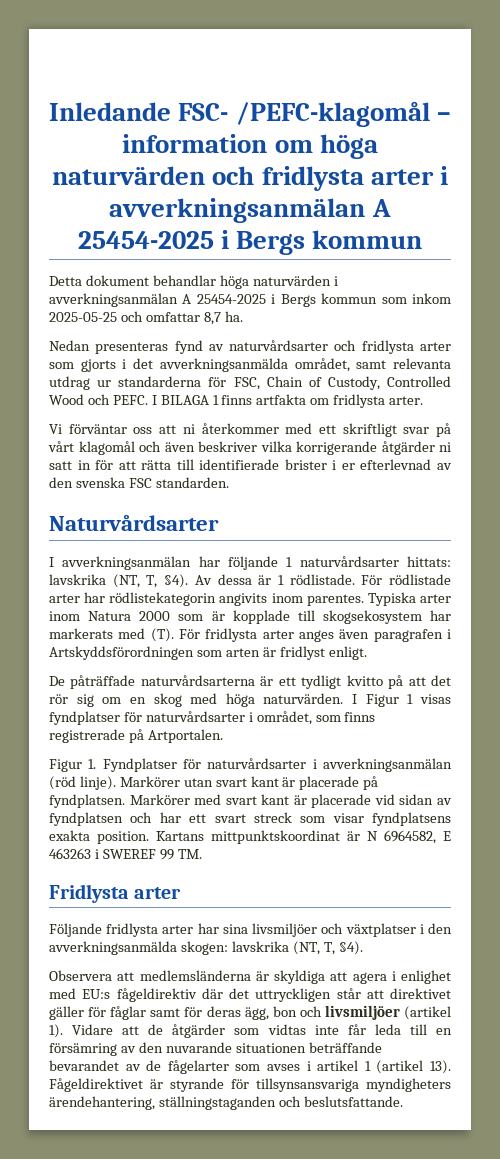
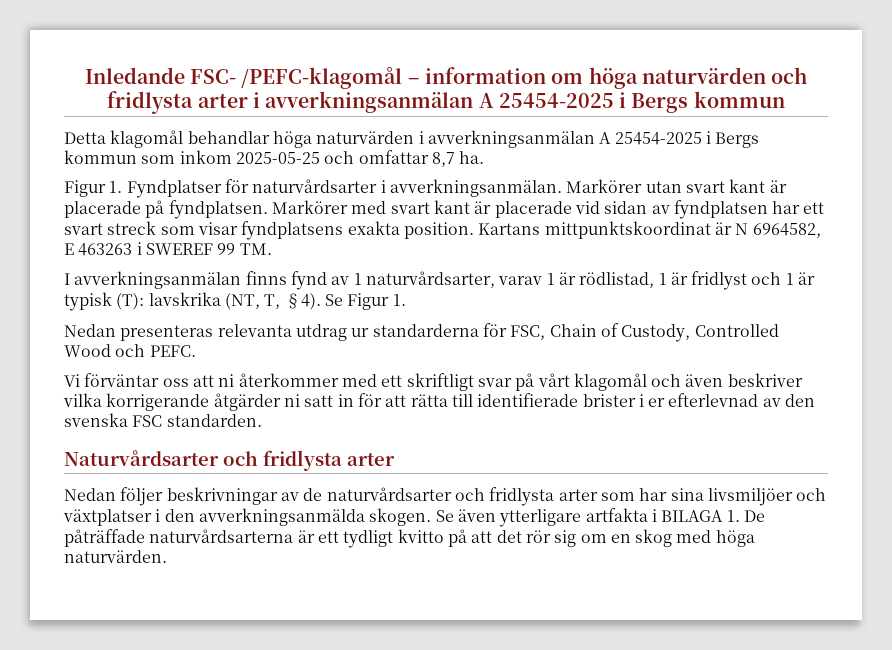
[85,275,149,286] dokument -> [110,130,184,148] klagomål
[49,340,451,354] [49,358,387,372] Nedan presenteras fynd av naturvårdsarter och fridlysta arter som gjorts i det avverkningsanmälda området, samt -> [64,179,787,198] [64,200,825,219] [64,221,821,240] [64,242,272,256] [64,271,816,290] [64,292,406,311] [64,324,214,341] Figur 1. Fyndplatser för naturvårdsarter i avverkningsanmälan. Markörer utan svart kant är placerade på fyndplatsen. Markörer med svart kant är placerade vid sidan av fyndplatsen har ett svart streck som visar fyndplatsens exakta position. Kartans mittpunktskoordinat är N 6964582, E 463263 i SWEREF 99 TM. // I avverkningsanmälan finns fynd av 1 naturvårdsarter, varav 1 är rödlistad, 1 är fridlyst och 1 är typisk (T): lavskrika (NT, T, §4). Se Figur 1. // Nedan presenteras
[151,394,424,408] I BILAGA 1 finns artfakta om fridlysta arter. -> (196, 351) none
[49,556,452,570] [49,574,451,588] [49,592,452,606] [49,610,451,624] [49,628,451,642] [49,646,367,660] // I avverkningsanmälan har följande 1 naturvårdsarter hittats: lavskrika (NT, T, §4). Av dessa är 1 rödlistade. För rödlistade arter har rödlistekategorin angivits inom parentes. Typiska arter inom Natura 2000 som är kopplade till skogsekosystem har markerats med (T). För fridlysta arter anges även paragrafen i Artskyddsförordningen som arten är fridlyst enligt. // -> [223,450,395,471] [64,487,827,506] [63,508,740,527] och fridlysta arter // Nedan följer beskrivningar av de naturvårdsarter och fridlysta arter som har sina livsmiljöer och växtplatser i den avverkningsanmälda skogen. Se även ytterligare artfakta i BILAGA 1.
[352,694,451,707] [49,711,376,725] [49,729,223,743] [49,758,452,772] [49,776,379,790] [49,794,452,808] [49,812,451,826] [49,830,451,844] [49,848,202,860] [49,884,182,903] [49,923,453,937] [49,941,363,955] [49,970,451,984] [49,988,451,1002] [49,1005,451,1020] [49,1024,452,1038] [49,1042,382,1056] [49,1060,452,1074] [49,1078,451,1092] [49,1096,403,1110] I Figur 1 visas fyndplatser för naturvårdsarter i området, som finns registrerade på Artportalen. // Figur 1. Fyndplatser för naturvårdsarter i avverkningsanmälan (röd linje). Markörer utan svart kant är placerade på fyndplatsen. Markörer med svart kant är placerade vid sidan av fyndplatsen och har ett svart streck som visar fyndplatsens exakta position. Kartans mittpunktskoordinat är N 6964582, E 463263 i SWEREF 99 TM. // Fridlysta arter // Följande fridlysta arter har sina livsmiljöer och växtplatser i den avverkningsanmälda skogen: lavskrika (NT, T, §4). // Observera att medlemsländerna är skyldiga att agera i enlighet med EU:s fågeldirektiv där det uttryckligen står att direktivet gäller för fåglar samt för deras ägg, bon och livsmiljöer (artikel 1). Vidare att de åtgärder som vidtas inte får leda till en försämring av den nuvarande situationen beträffande bevarandet av de fågelarter som avses i artikel 1 (artikel 13). Fågeldirektivet är styrande för tillsynsansvariga myndigheters ärendehantering, ställningstaganden och beslutsfattande. -> (167, 556) none

